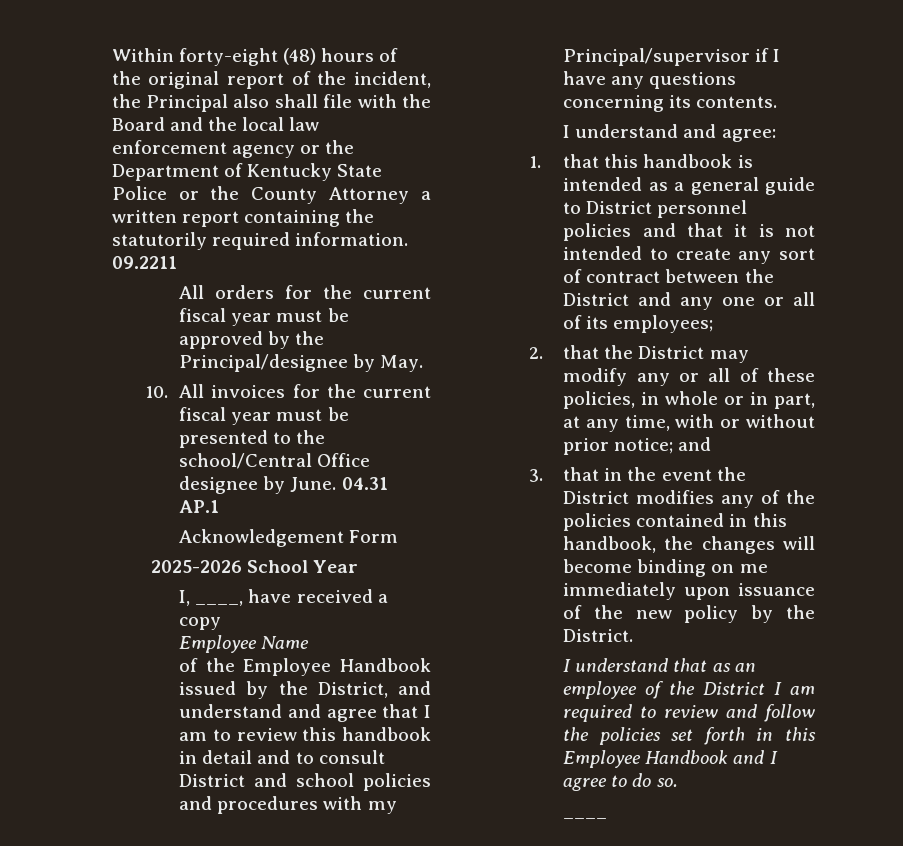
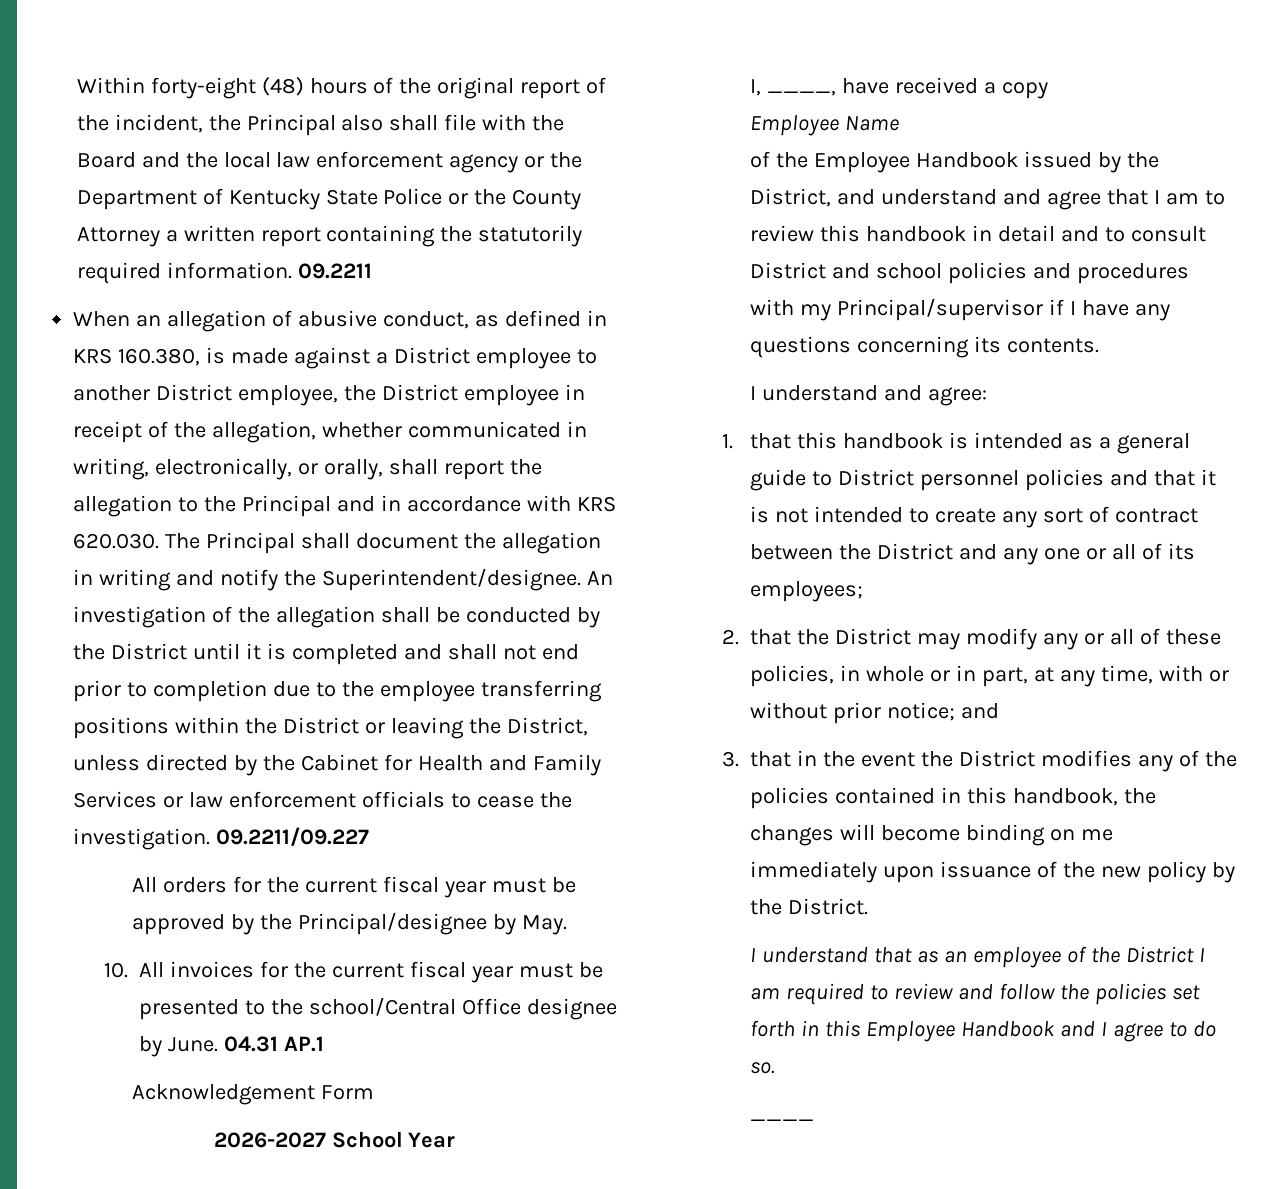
(177, 262) none -> [73,310,607,332] [73,347,597,369] [73,384,585,406] [73,421,587,443] [73,458,542,480] [73,495,616,517] [73,532,601,554] [73,568,613,591] [73,606,600,628] [73,643,579,665] [73,680,602,702] [73,717,588,739] [73,754,601,776] [73,791,572,808] [73,827,370,850] // When an allegation of abusive conduct, as defined in KRS 160.380, is made against a District employee to another District employee, the District employee in receipt of the allegation, whether communicated in writing, electronically, or orally, shall report the allegation to the Principal and in accordance with KRS 620.030. The Principal shall document the allegation in writing and notify the Superintendent/designee. An investigation of the allegation shall be conducted by the District until it is completed and shall not end prior to completion due to the employee transferring positions within the District or leaving the District, unless directed by the Cabinet for Health and Family Services or law enforcement officials to cease the investigation. 09.2211/09.227
[150,560,242,573] 2025-2026 -> [213,1132,326,1148] 2026-2027

